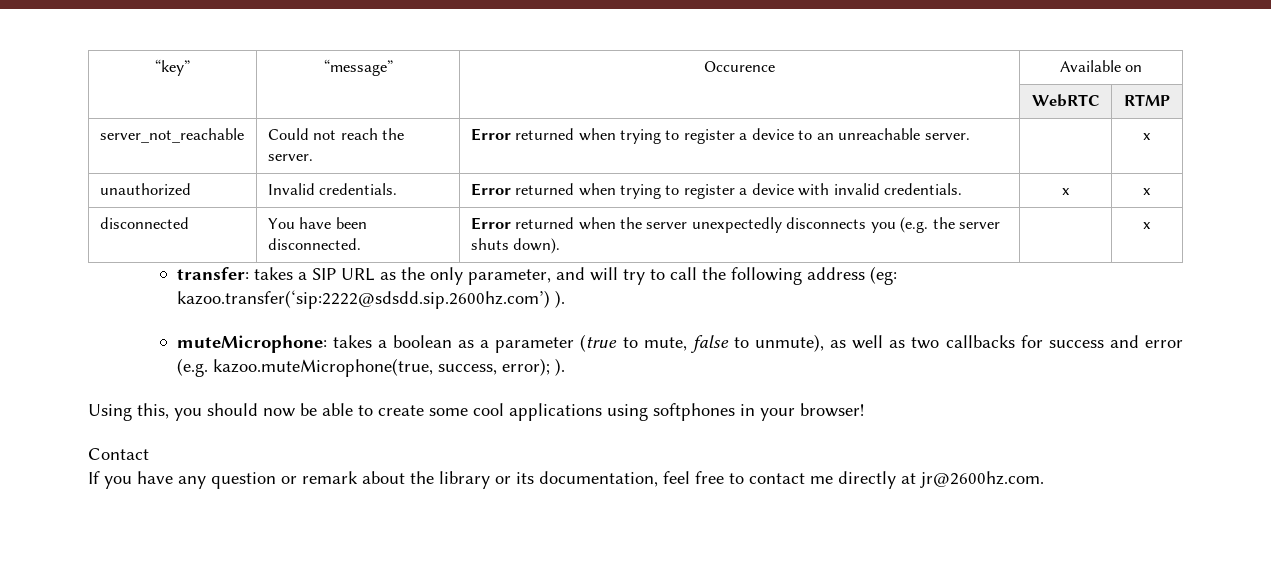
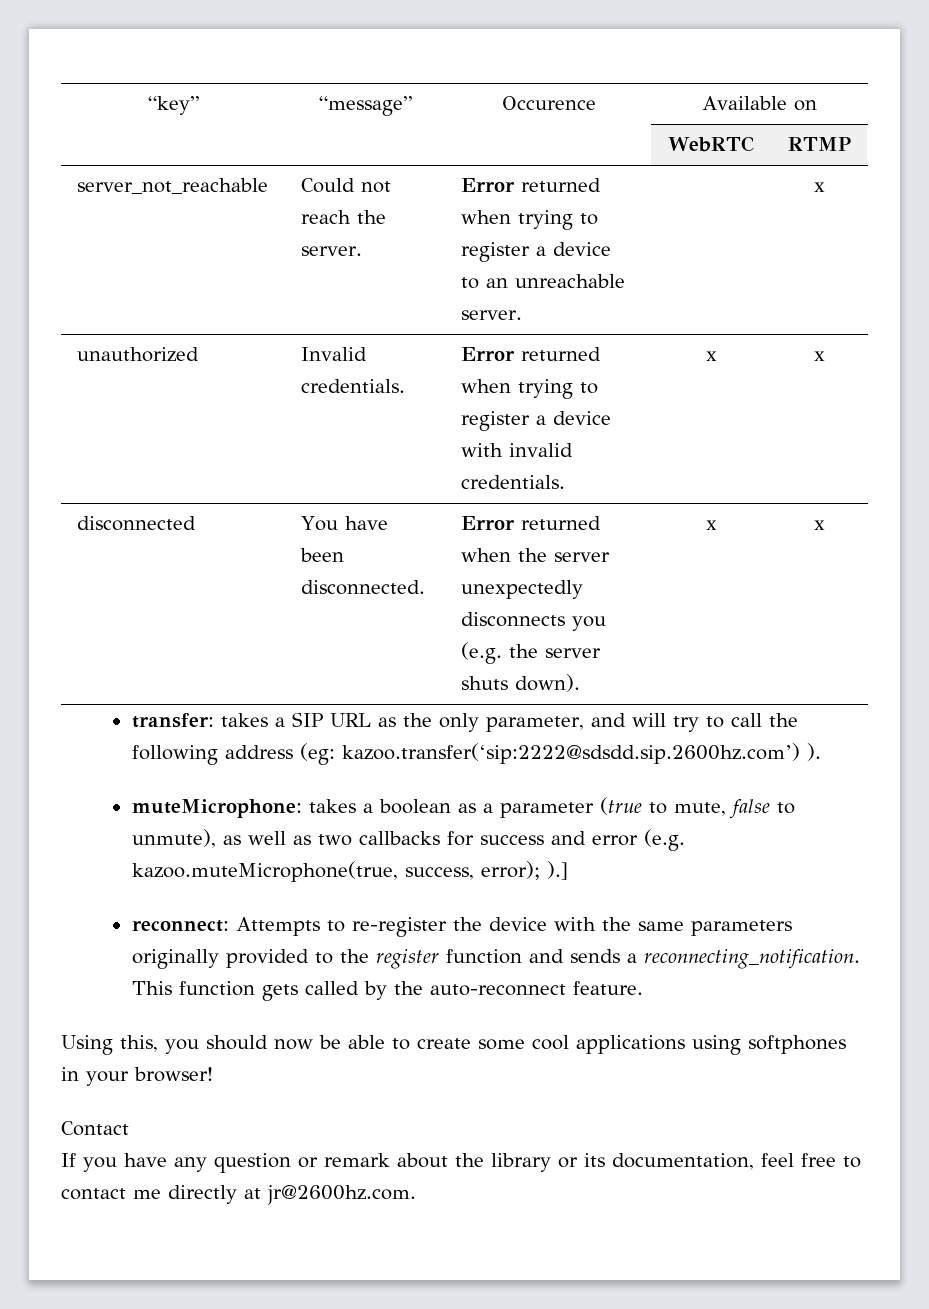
(561, 246) none -> [705,520,717,530] x
[554,358,565,376] ). -> [546,861,568,880] [131,917,792,937] [131,949,860,969] [131,981,643,1001] ).] // reconnect: Attempts to re-register the device with the same parameters originally provided to the register function and sends a reconnecting_notification. This function gets called by the auto-reconnect feature.

